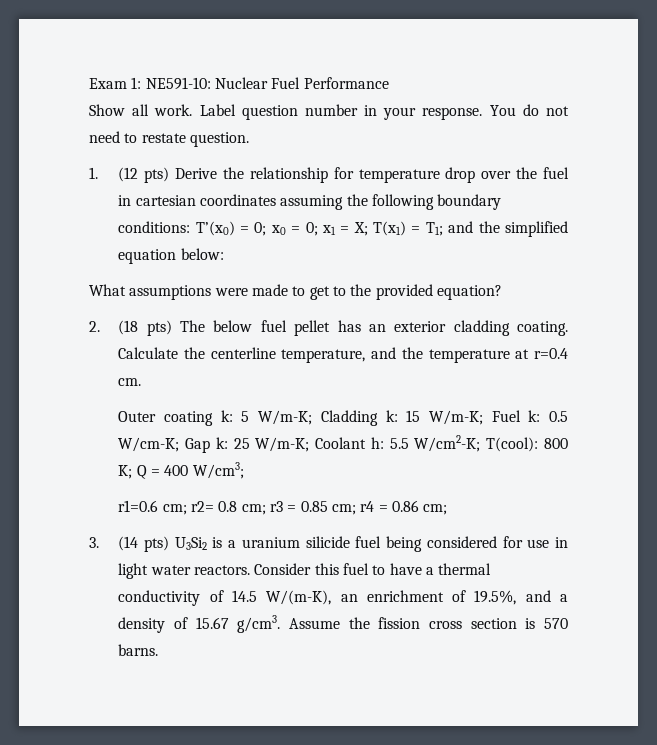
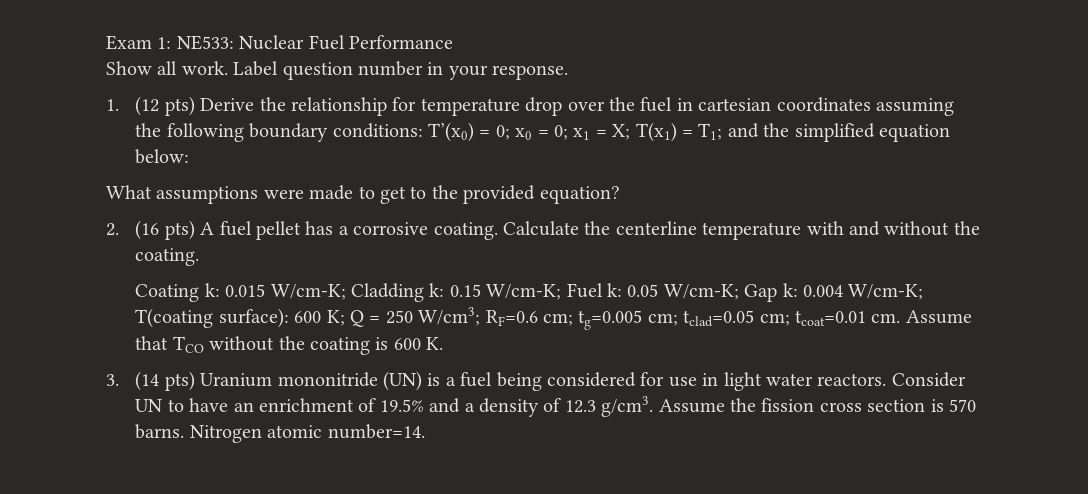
[145,77,211,90] NE591-10: -> [176,35,234,50] NE533:
[489,104,569,116] [89,131,249,147] You do not need to restate question. -> (569, 72) none
[118,320,568,336] [118,347,568,363] [118,378,142,386] [118,410,483,426] (18 pts) The below fuel pellet has an exterior cladding coating. Calculate the centerline temperature, and the temperature at r=0.4 cm. // Outer coating k: 5 W/m-K; Cladding k: 15 W/m-K; -> [135,220,980,240] [135,248,200,266] [135,283,562,302] (16 pts) A fuel pellet has a corrosive coating. Calculate the centerline temperature with and without the coating. // Coating k: 0.015 W/cm-K; Cladding k: 0.15 W/cm-K;
[548,411,568,422] 0.5 -> [627,284,659,297] 0.05
[233,435,568,452] 25 W/m-K; Coolant h: 5.5 W/cm2-K; T(cool): 800 -> [802,284,924,300] [135,308,322,328] 0.004 W/cm-K; T(coating surface): 600
[164,465,189,476] 400 -> [385,310,413,324] 250
[118,500,448,515] [89,536,350,552] // r1=0.6 cm; r2= 0.8 cm; r3 = 0.85 cm; r4 = 0.86 cm; // 3. (14 pts) U3Si2 is a uranium silicide -> [485,310,972,330] [135,336,444,355] [106,371,456,391] RF=0.6 cm; tg=0.005 cm; tclad=0.05 cm; tcoat=0.01 cm. Assume that TCO without the coating is 600 K. // 3. (14 pts) Uranium mononitride (UN) is a
[314,563,492,575] [118,590,332,606] this fuel to have a thermal conductivity of 14.5 W/(m-K), -> [135,398,229,412] UN to have
[474,590,517,605] 19.5%, -> [379,399,424,412] 19.5%
[195,617,229,629] 15.67 -> [564,400,596,413] 12.3
(159, 650) none -> [189,424,425,443] Nitrogen atomic number=14.

